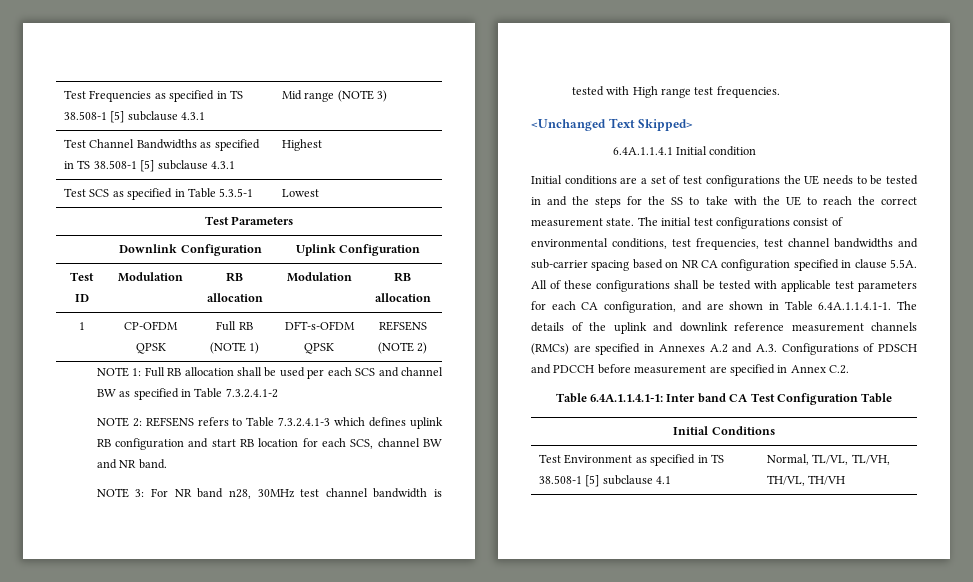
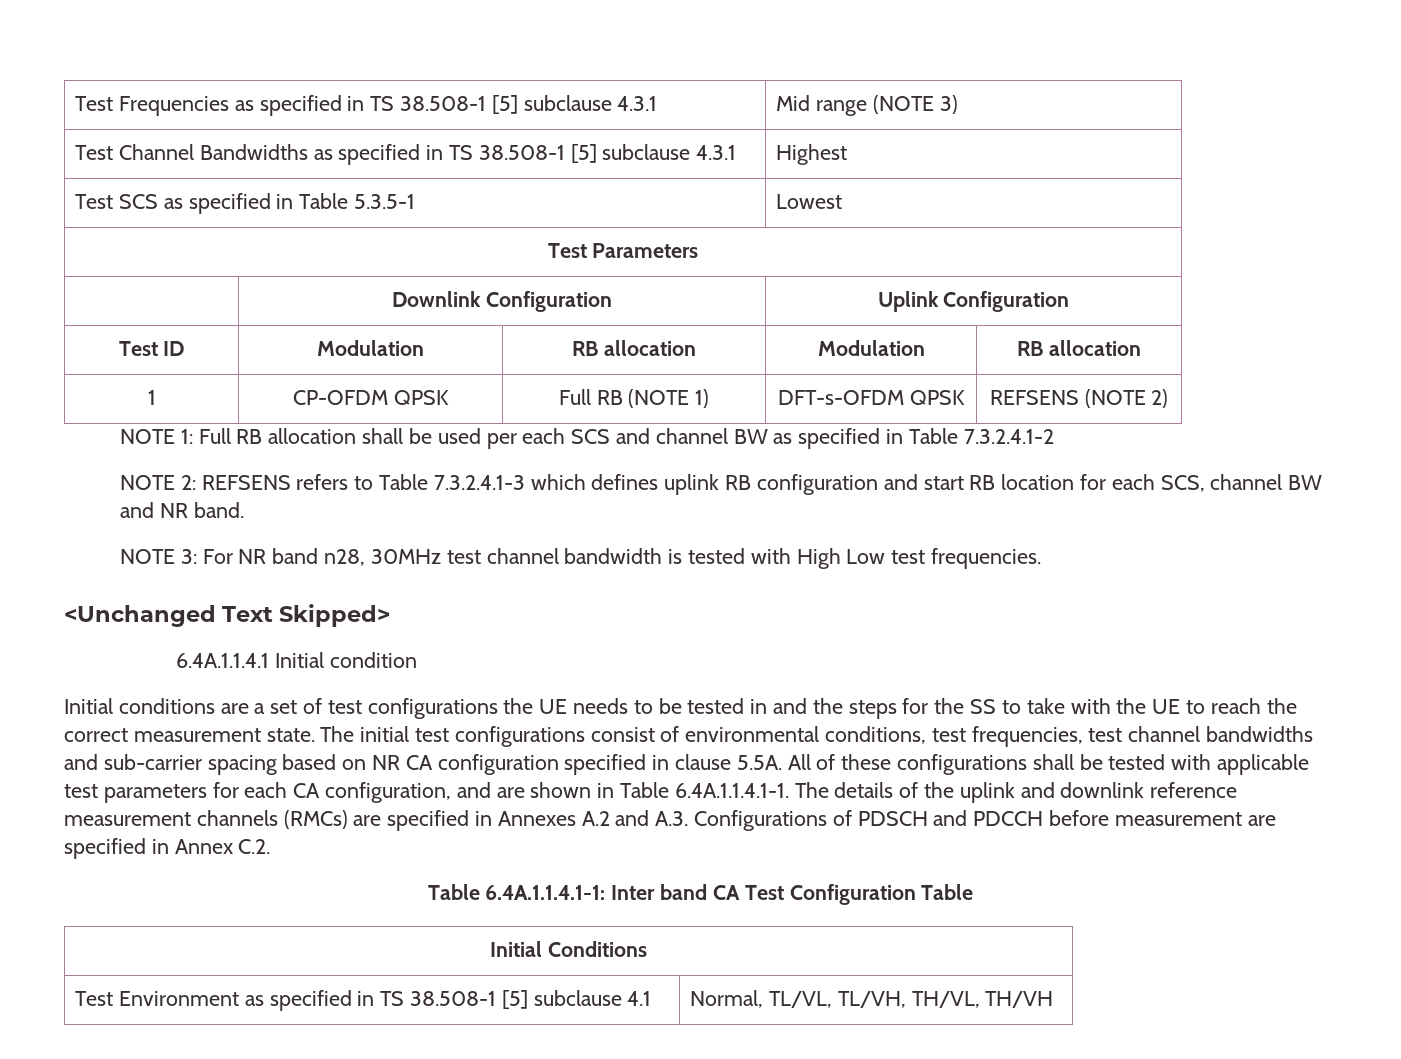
[660,88,691,98] range -> [846,549,886,564] Low

